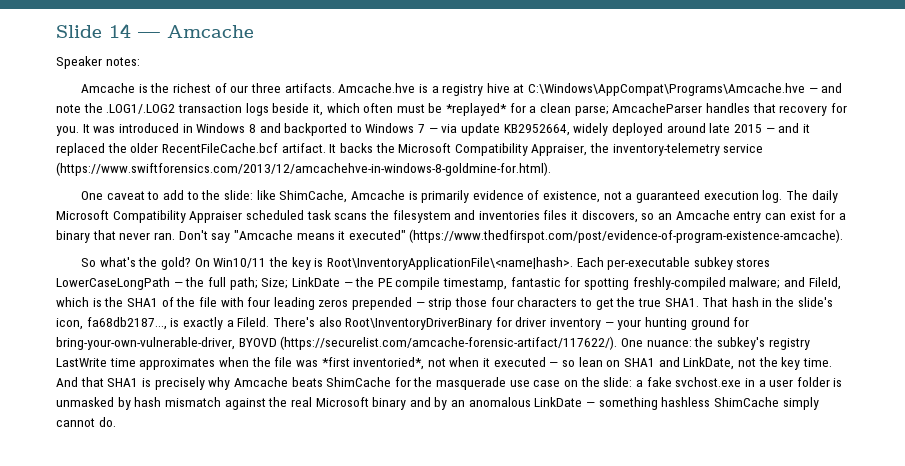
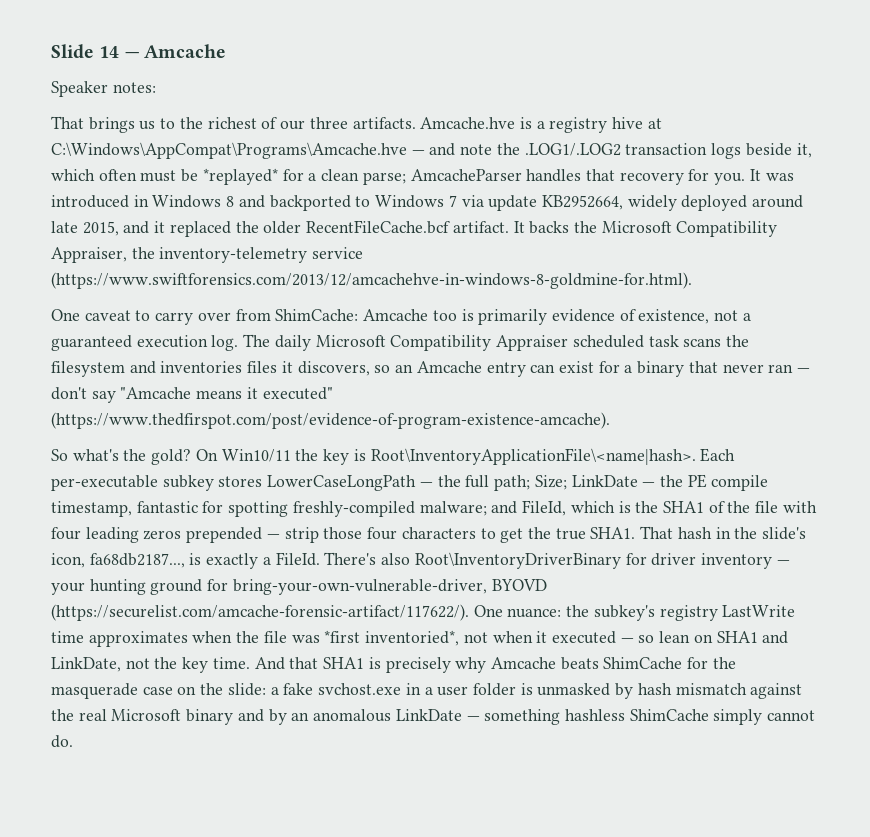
[81,83,148,93] Amcache is -> [51,116,176,133] That brings us to
[428,128,438,133] — -> (457, 201) none
[733,124,775,133] 2015 — -> [82,221,119,236] 2015,
[163,190,405,203] add to the slide: like ShimCache, Amcache -> [155,309,457,325] carry over from ShimCache: Amcache too
[153,230,208,240] ran. Don't -> [768,364,811,373] [51,387,87,400] ran — don't
[509,380,530,387] use -> (138, 691) none

